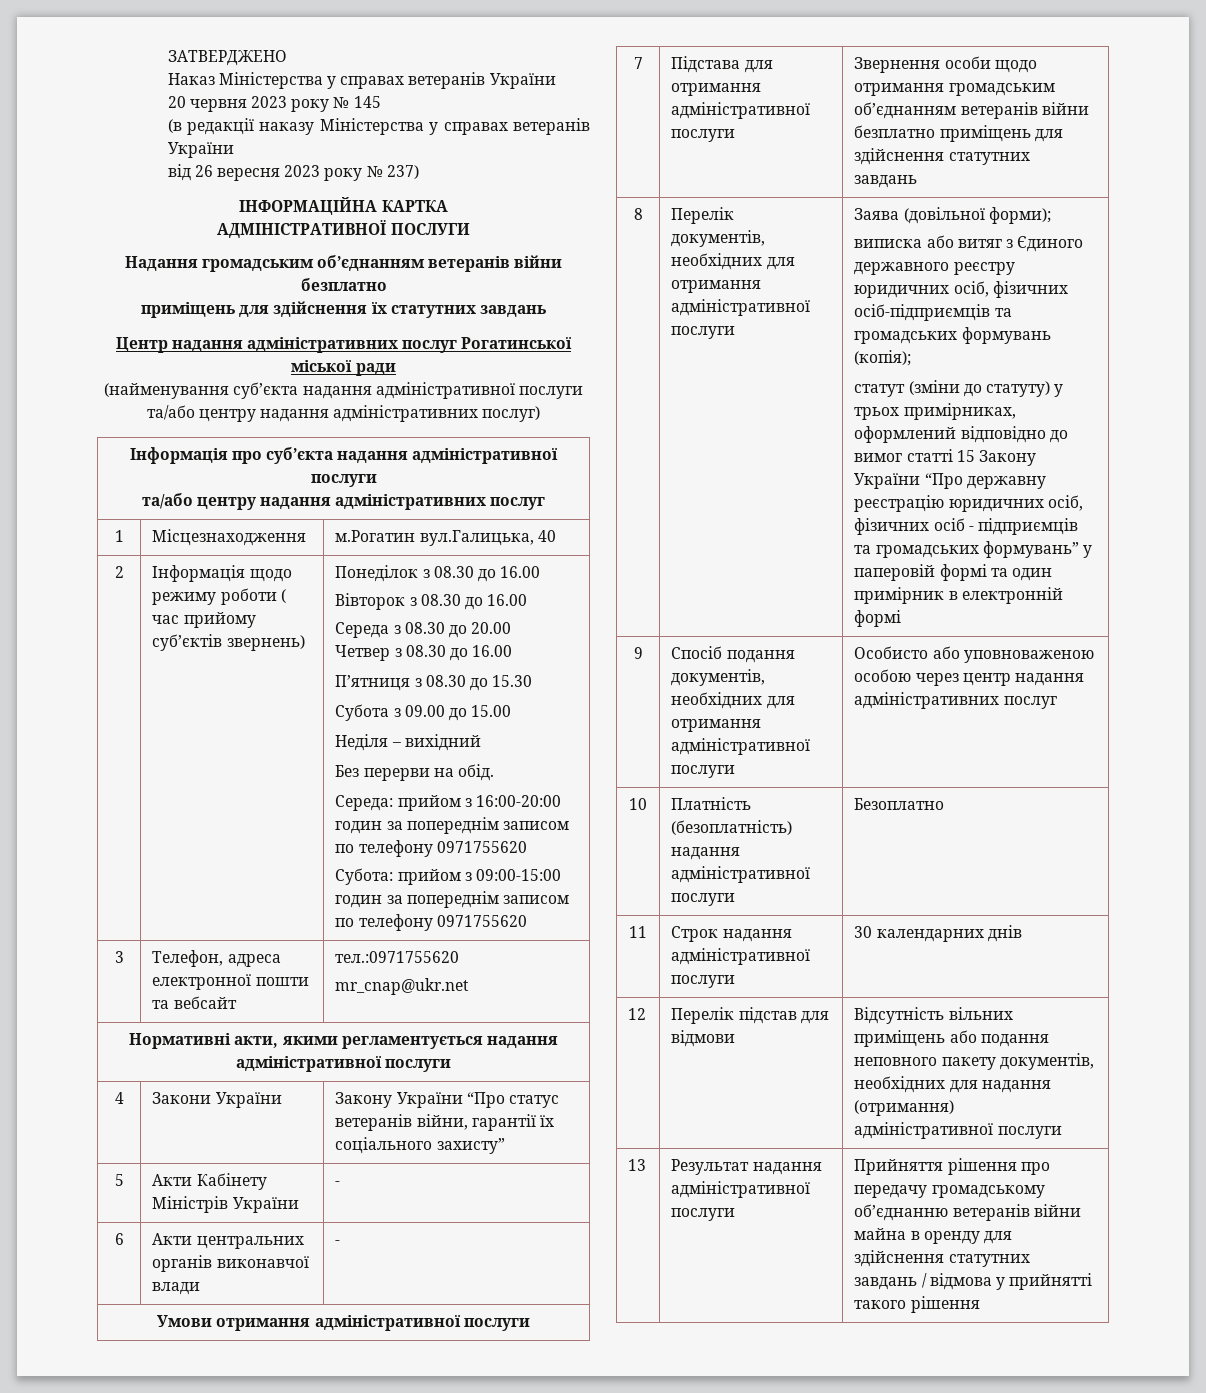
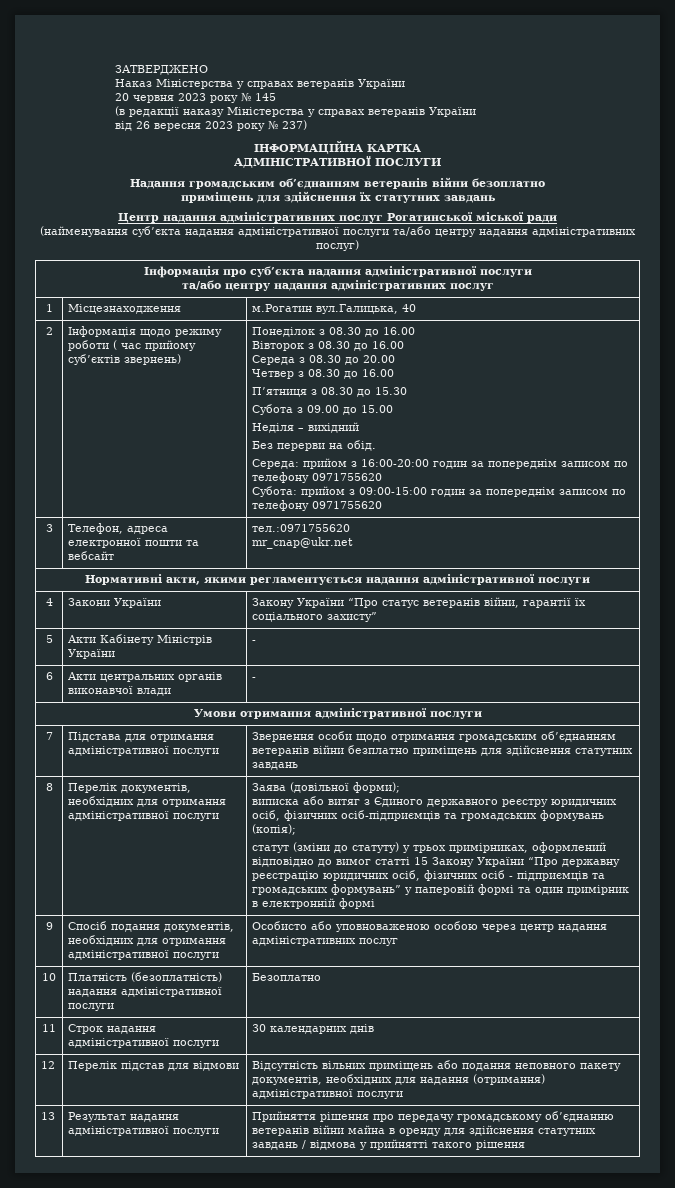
[300,278,387,291] безплатно -> [472,178,545,188] безоплатно

